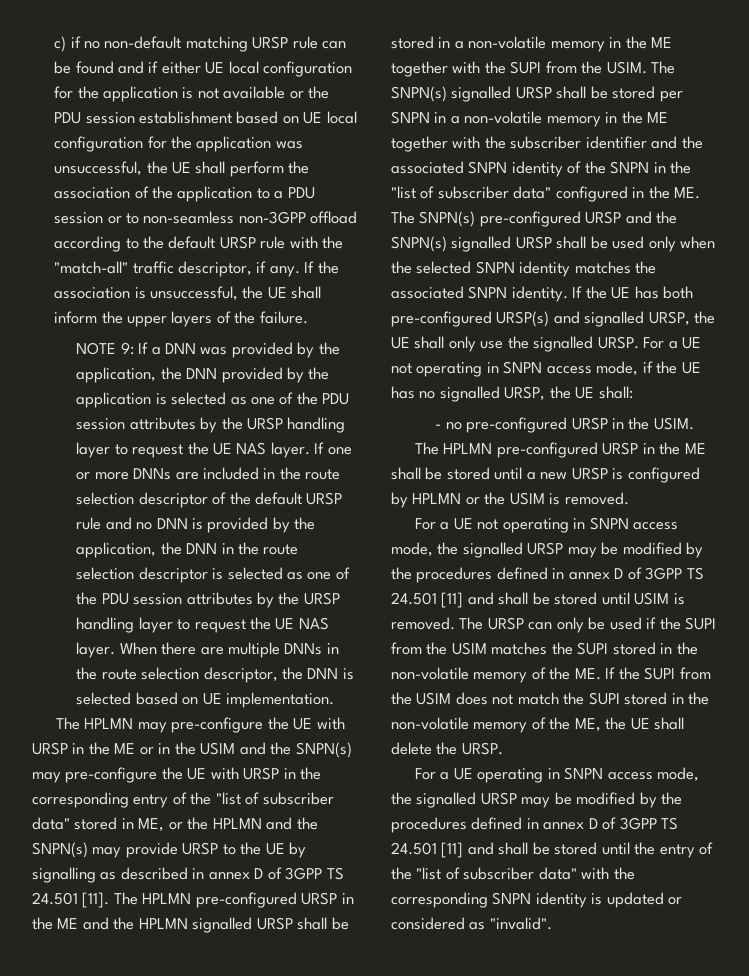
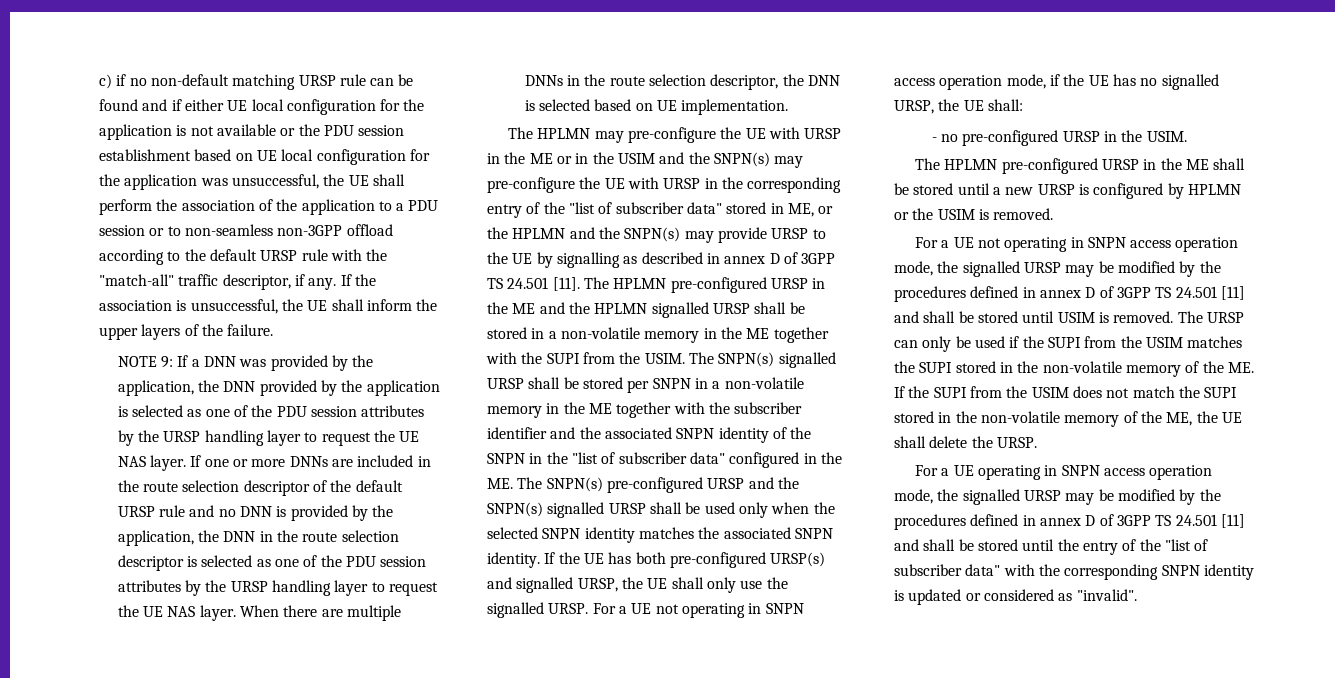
(592, 370) none -> [939,75,1003,90] operation
(679, 526) none -> [1175,237,1239,252] operation
(653, 776) none -> [1149,465,1213,480] operation

